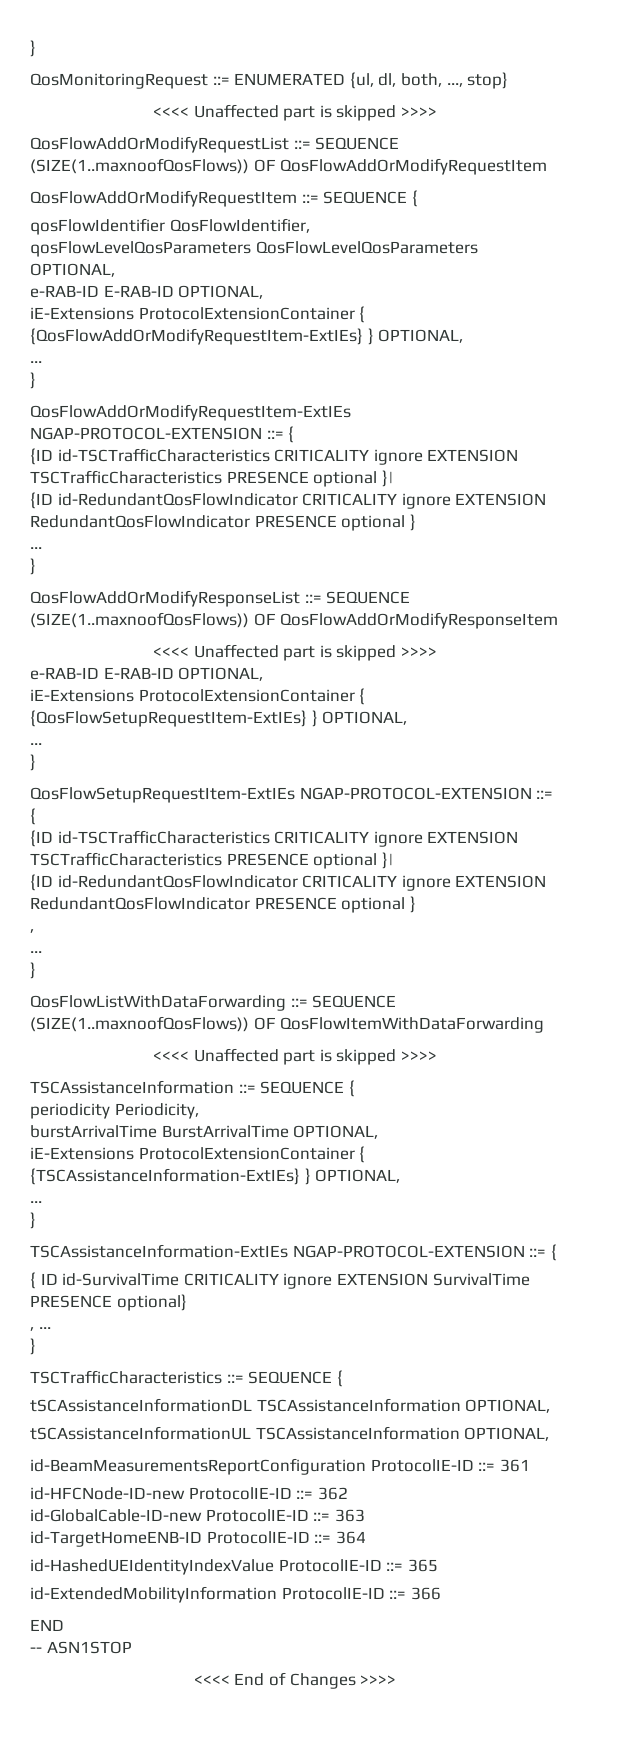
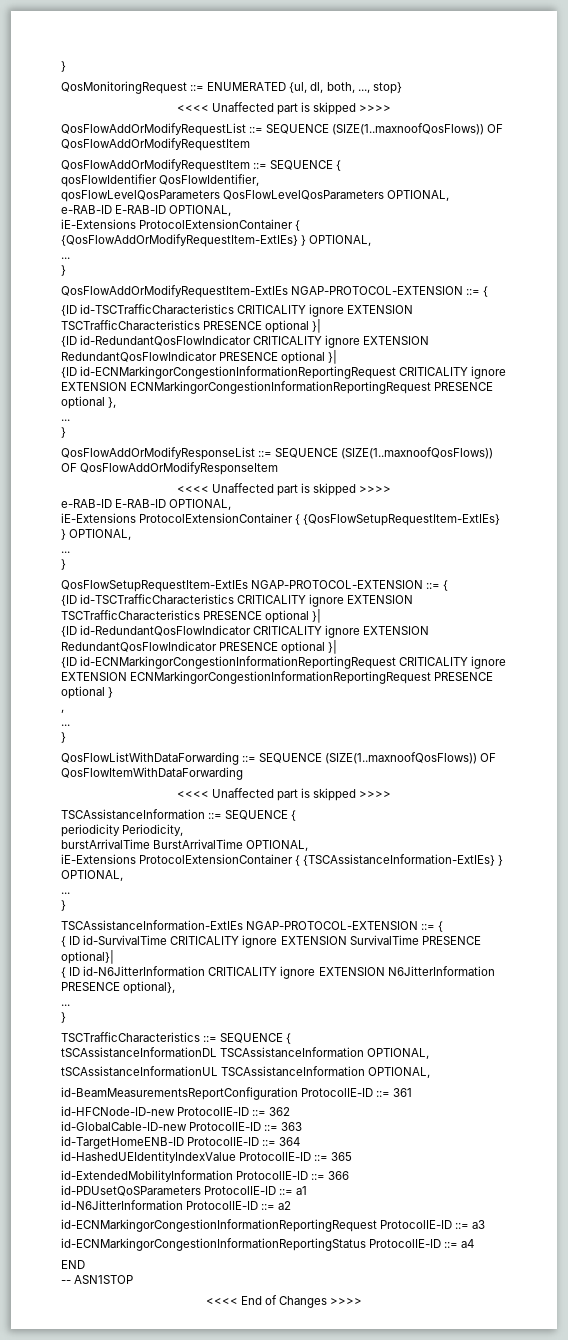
[409,514,416,531] } -> [328,350,338,364] [61,366,507,379] [61,381,494,394] [61,396,117,409] }| // {ID id-ECNMarkingorCongestionInformationReportingRequest CRITICALITY ignore EXTENSION ECNMarkingorCongestionInformationReportingRequest PRESENCE optional },
(406, 905) none -> [328,640,338,654] [61,656,507,669] [61,671,494,684] [61,686,105,699] }| // {ID id-ECNMarkingorCongestionInformationReportingRequest CRITICALITY ignore EXTENSION ECNMarkingorCongestionInformationReportingRequest PRESENCE optional
[116,1294,187,1311] [30,1327,34,1331] optional} // , -> [61,950,114,964] [61,966,495,979] [61,981,176,994] optional}| // { ID id-N6JitterInformation CRITICALITY ignore EXTENSION N6JitterInformation PRESENCE optional}, //
(441, 1593) none -> [61,1185,308,1196] [61,1200,292,1210] [61,1219,486,1232] [61,1238,475,1251] // id-PDUsetQoSParameters ProtocolIE-ID ::= a1 // id-N6JitterInformation ProtocolIE-ID ::= a2 // id-ECNMarkingorCongestionInformationReportingRequest ProtocolIE-ID ::= a3 // id-ECNMarkingorCongestionInformationReportingStatus ProtocolIE-ID ::= a4

